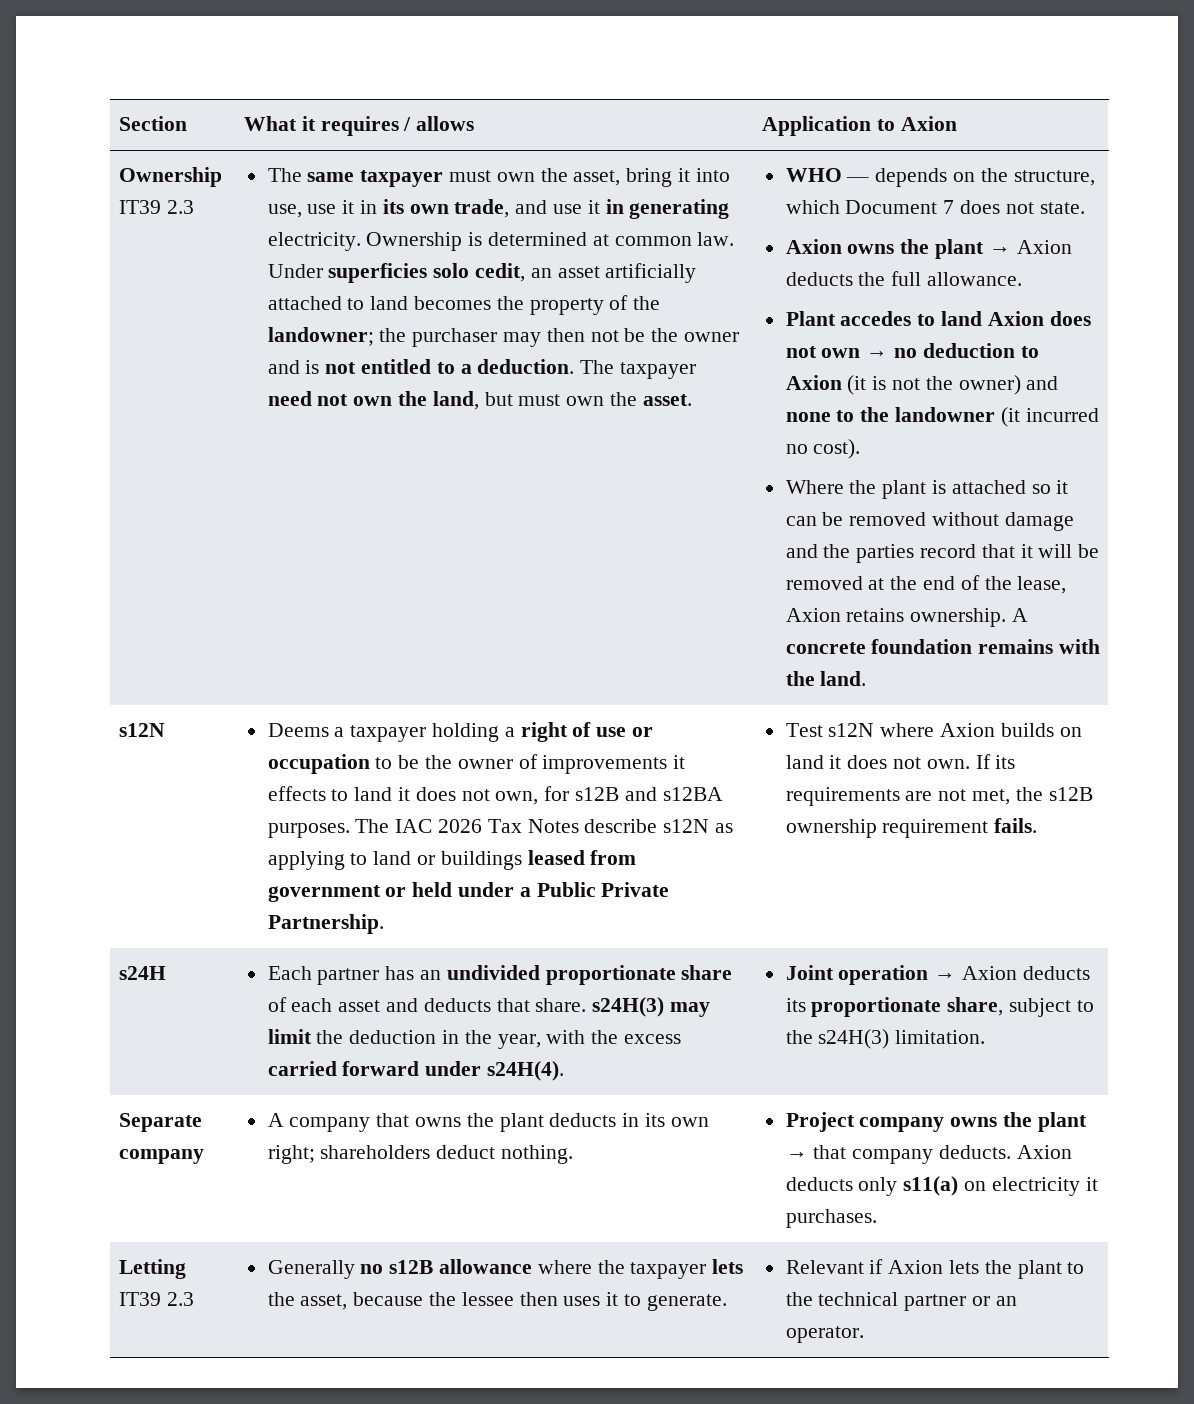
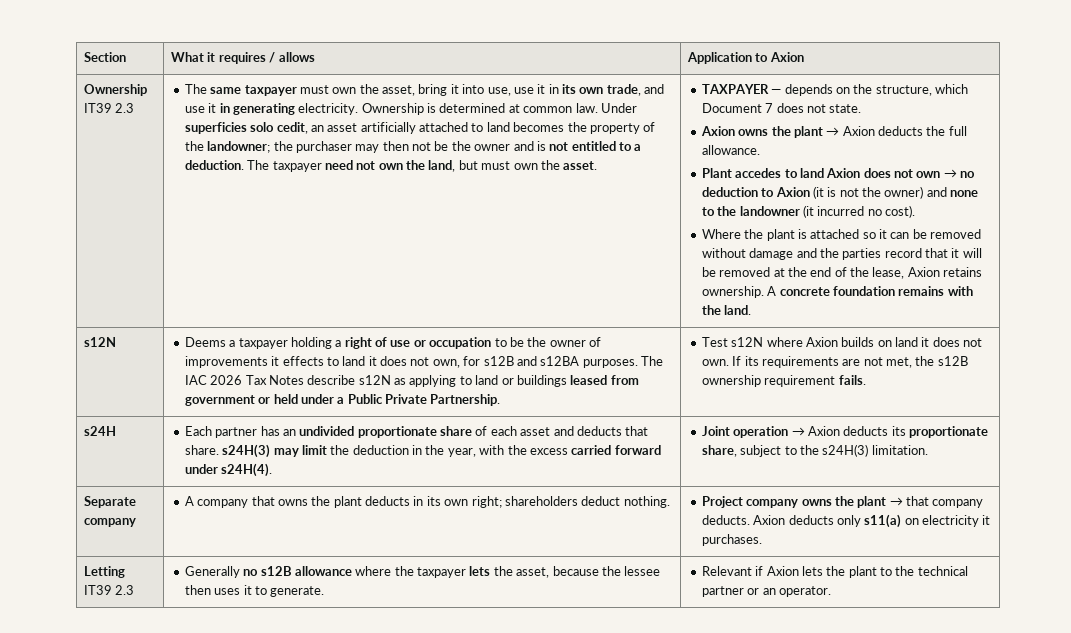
[785,168,842,182] WHO -> [701,84,769,94] TAXPAYER

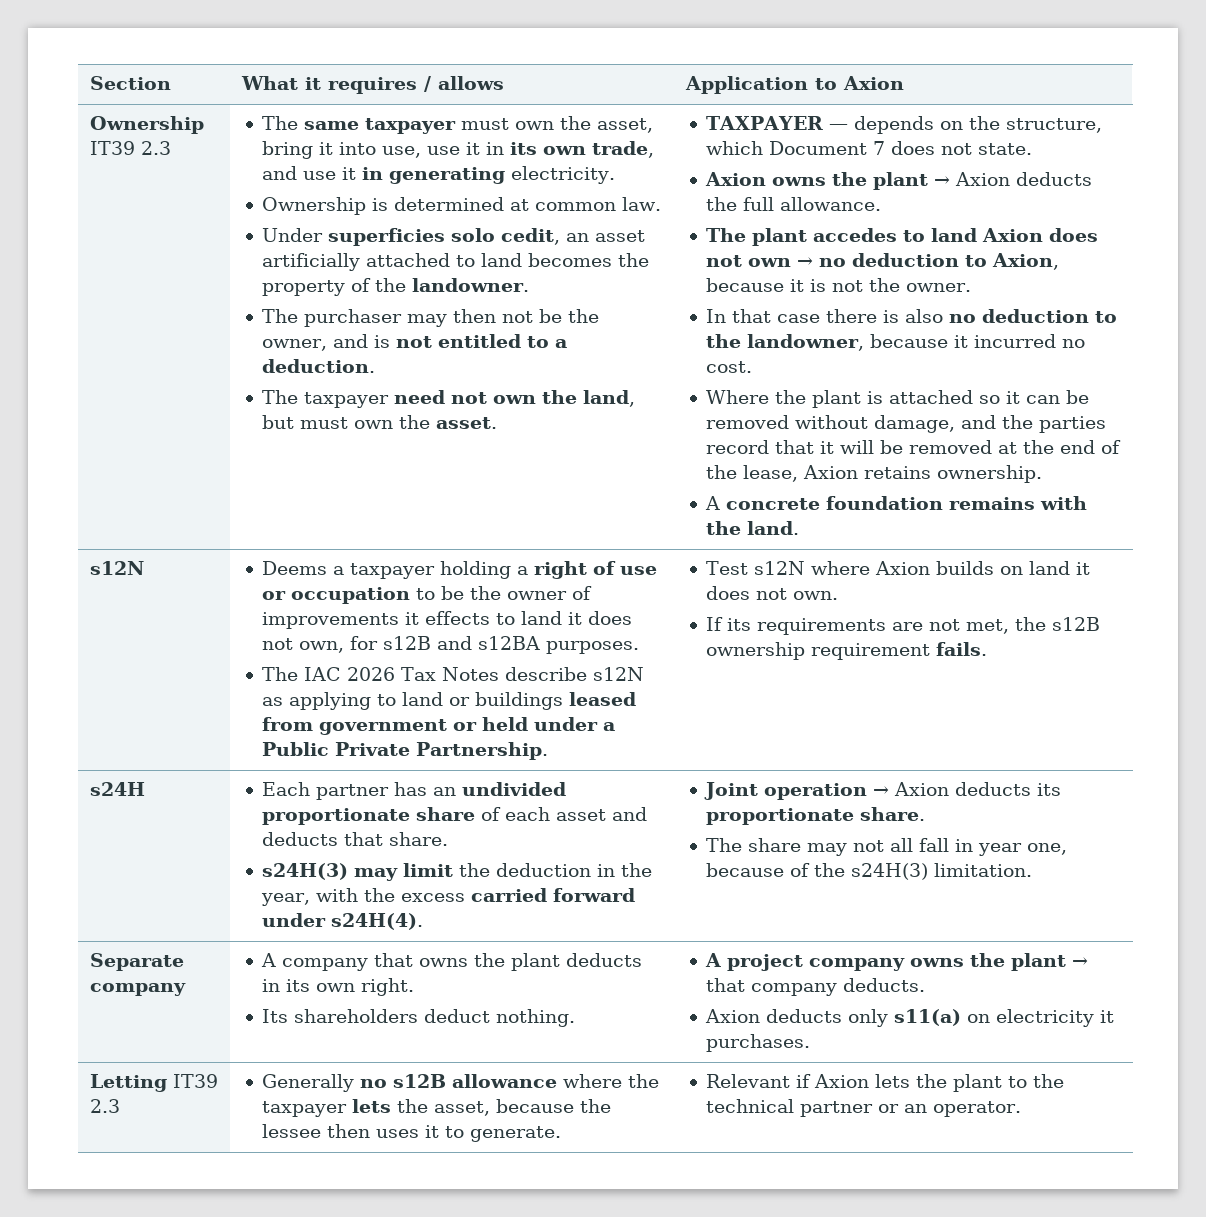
(359, 109) none -> (616, 175) //
(598, 108) none -> (662, 204) //
[207,141,293,153] landowner; the -> [412,278,530,292] [262,309,299,323] landowner. // The
[474,144,511,151] owner -> [262,339,328,351] owner,
(244, 165) none -> (376, 366) //
[701,168,732,178] Plant -> [706,228,808,246] The plant
[775,186,979,199] [701,205,814,218] Axion (it is not the owner) and none to the landowner (it -> [992,253,1060,270] [706,278,972,292] [706,309,1118,323] [706,334,969,351] Axion, because it is not the owner. // In that case there is also no deduction to the landowner, because it
[885,205,916,218] cost). -> [706,361,753,373] cost.
[749,248,794,260] damage -> [874,415,956,433] damage,
(764, 292) none -> (1043, 474) //
(638, 363) none -> (640, 647) //
(729, 362) none -> (839, 595) //
(219, 450) none -> (449, 839) //
[701,445,797,457] share, subject to -> [860,807,926,821] [706,838,1068,856] [706,863,811,877] share. // The share may not all fall in year one, because of
[471,496,502,508] right; -> [361,978,415,996] [262,1009,289,1023] right. // Its
[701,496,743,508] Project -> [705,953,804,971] A project
(750, 520) none -> (926, 985) //

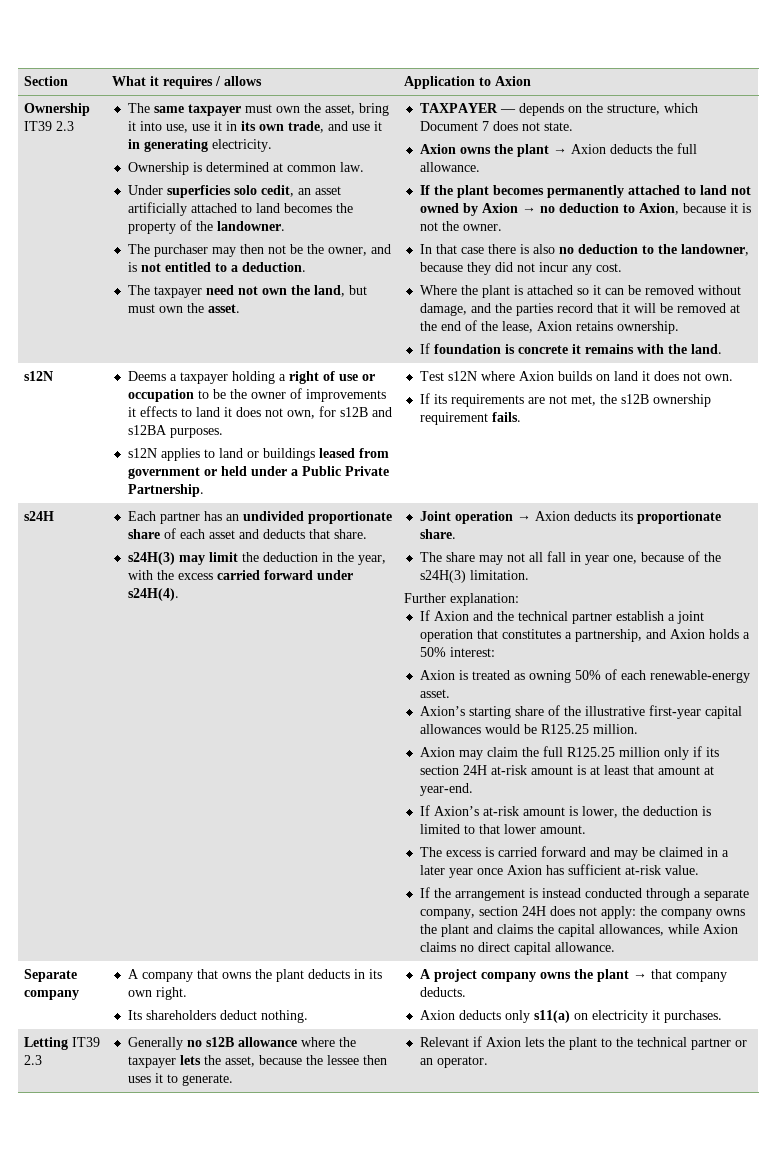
[706,228,1099,246] [706,255,792,267] The plant accedes to land Axion does not own -> [419,185,751,198] [419,203,518,216] If the plant becomes permanently attached to land not owned by Axion
[954,334,1086,348] it incurred no -> [466,262,592,275] they did not incur any
[705,496,944,510] A concrete foundation -> [419,343,581,354] If foundation is concrete it
[262,667,645,681] [262,692,372,710] The IAC 2026 Tax Notes describe s12N as applying -> [127,448,200,461] s12N applies
(1033, 870) none -> [404,593,520,606] [419,610,704,624] [419,629,750,642] [419,647,495,657] [419,669,750,683] [419,689,450,698] [419,705,742,719] [419,724,638,734] [419,746,719,760] [419,765,714,775] [419,783,473,796] [419,805,711,818] [419,824,586,834] [419,846,729,860] [419,864,699,878] [419,887,749,901] [419,906,745,919] [419,924,738,937] [419,942,615,955] // Further explanation: // If Axion and the technical partner establish a joint operation that constitutes a partnership, and Axion holds a 50% interest: // Axion is treated as owning 50% of each renewable-energy asset. // Axion’s starting share of the illustrative first-year capital allowances would be R125.25 million. // Axion may claim the full R125.25 million only if its section 24H at-risk amount is at least that amount at year-end. // If Axion’s at-risk amount is lower, the deduction is limited to that lower amount. // The excess is carried forward and may be claimed in a later year once Axion has sufficient at-risk value. // If the arrangement is instead conducted through a separate company, section 24H does not apply: the company owns the plant and claims the capital allowances, while Axion claims no direct capital allowance.

